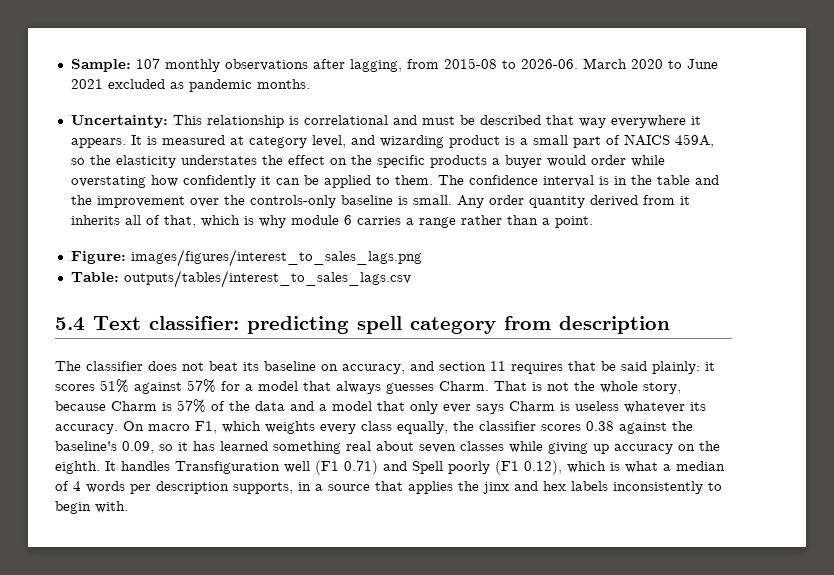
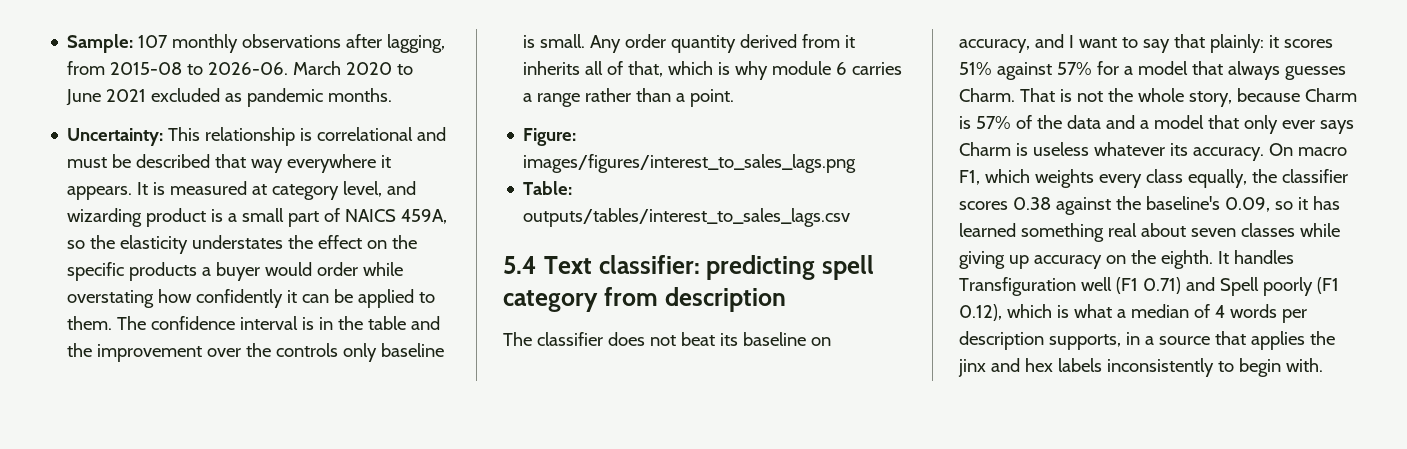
[249,195,336,208] controls-only -> [276,343,378,362] controls only
[439,361,647,374] section 11 requires that be said -> [1068,34,1205,53] I want to say that

